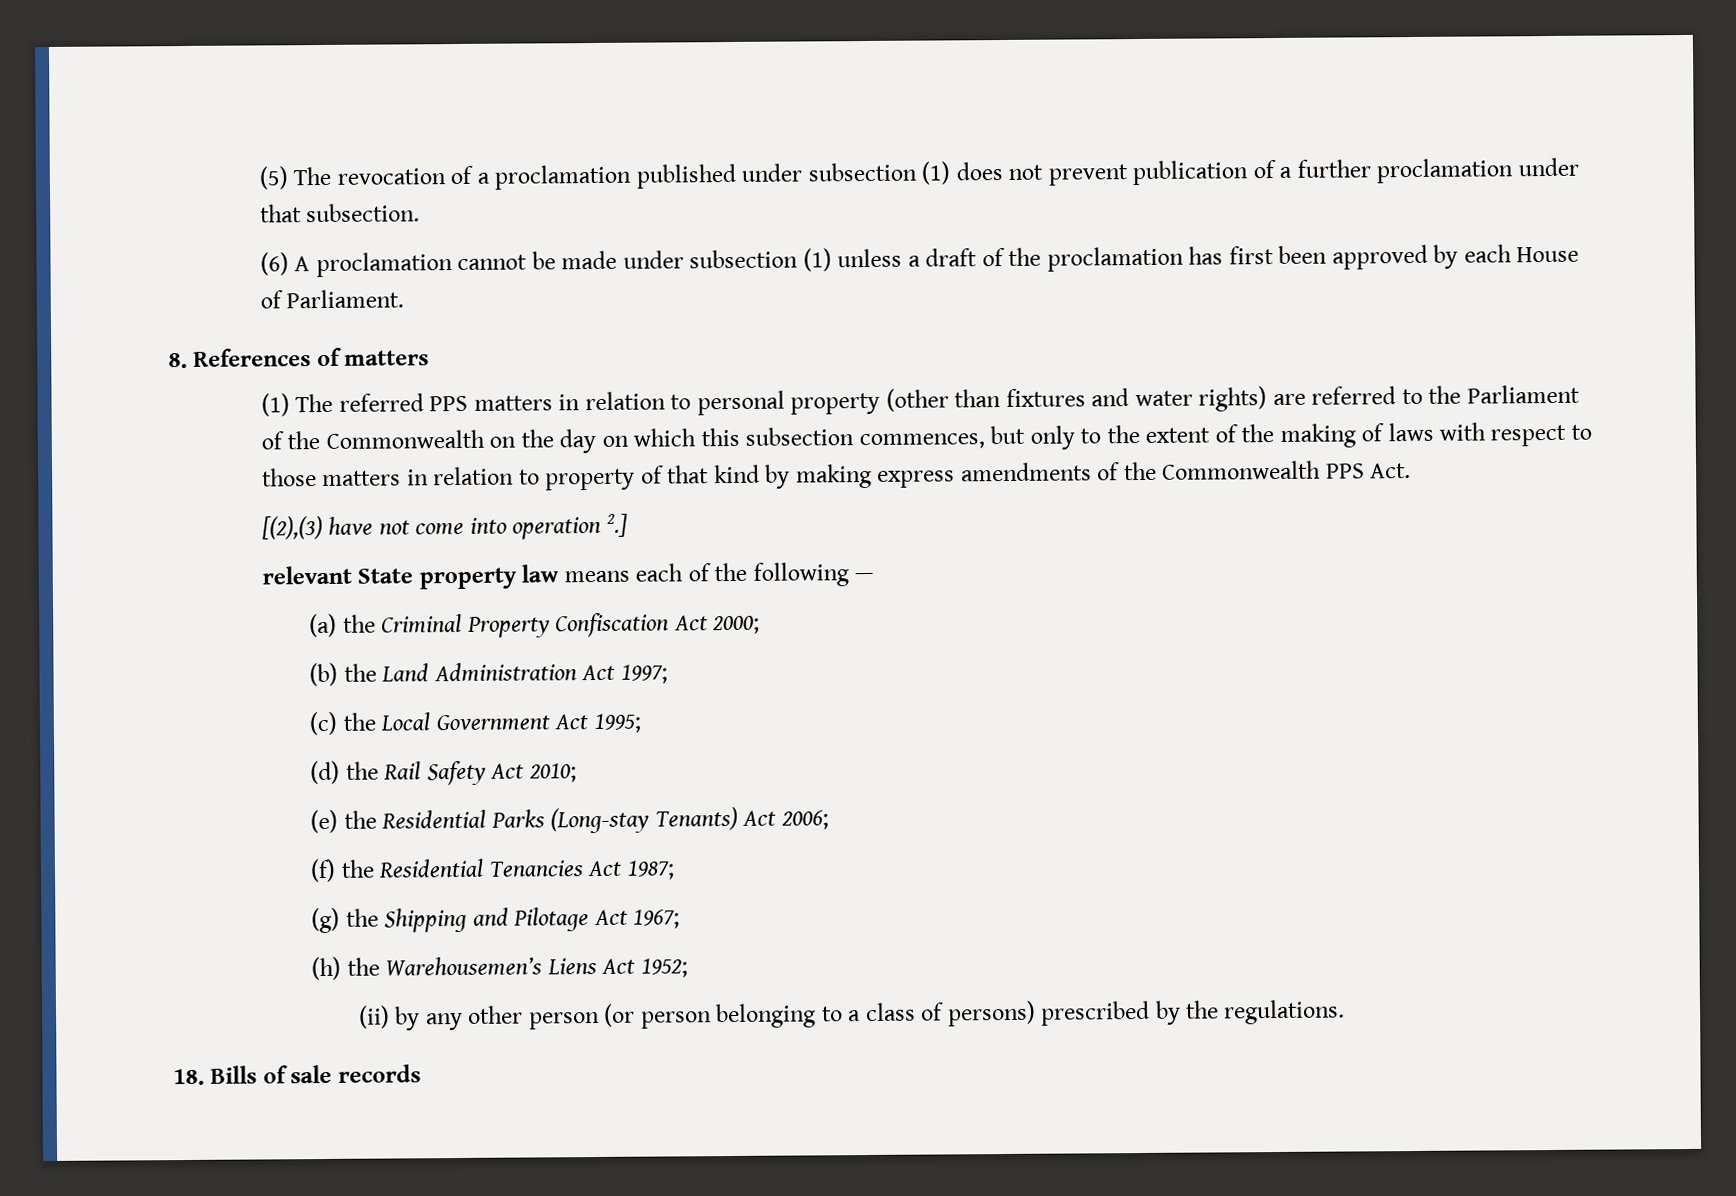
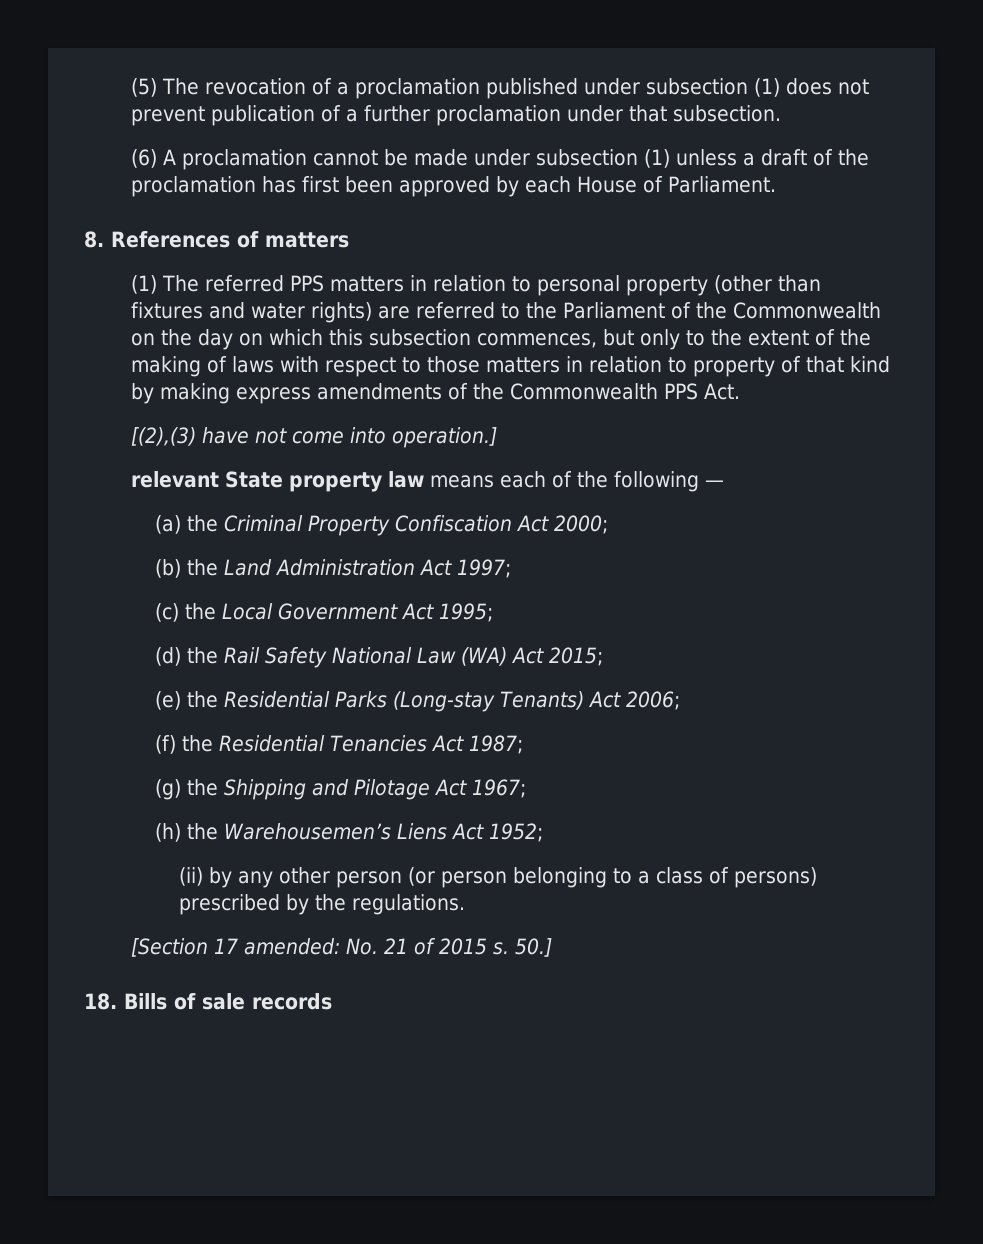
[512,513,628,540] operation 2.] -> [392,427,498,448] operation.]
[490,763,577,783] Act 2010; -> [332,647,604,666] National Law (WA) Act 2015;
(1346, 1012) none -> [131,938,553,957] // [Section 17 amended: No. 21 of 2015 s. 50.]

